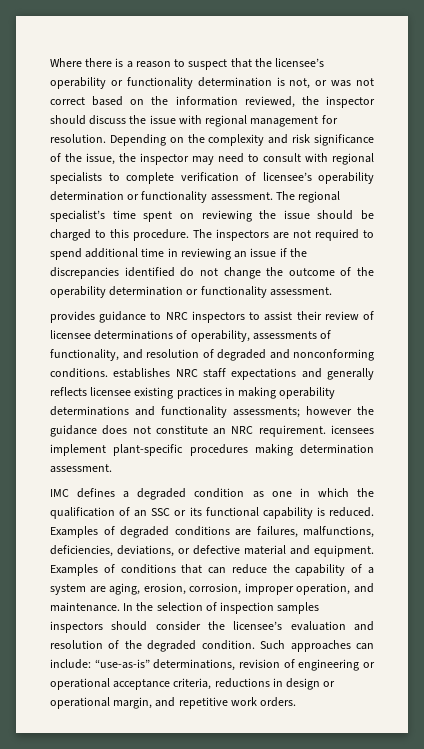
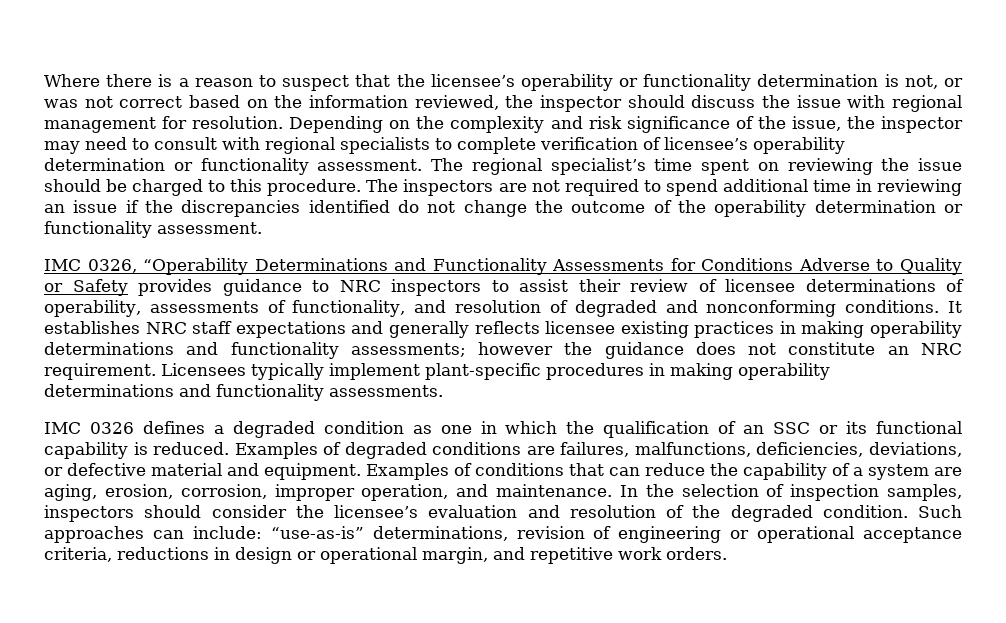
(332, 291) none -> [44,258,962,275] [44,279,128,296] IMC 0326, “Operability Determinations and Functionality Assessments for Conditions Adverse to Quality or Safety
(108, 373) none -> [948,301,963,313] It
[330,425,374,434] icensees -> [161,363,324,380] Licensees typically
[254,444,374,456] [50,464,112,473] [50,489,69,497] making determination assessment. // IMC -> [649,363,830,380] [44,384,443,401] [44,422,134,434] in making operability determinations and functionality assessments. // IMC 0326
[277,602,320,614] samples -> [887,484,963,501] samples,

